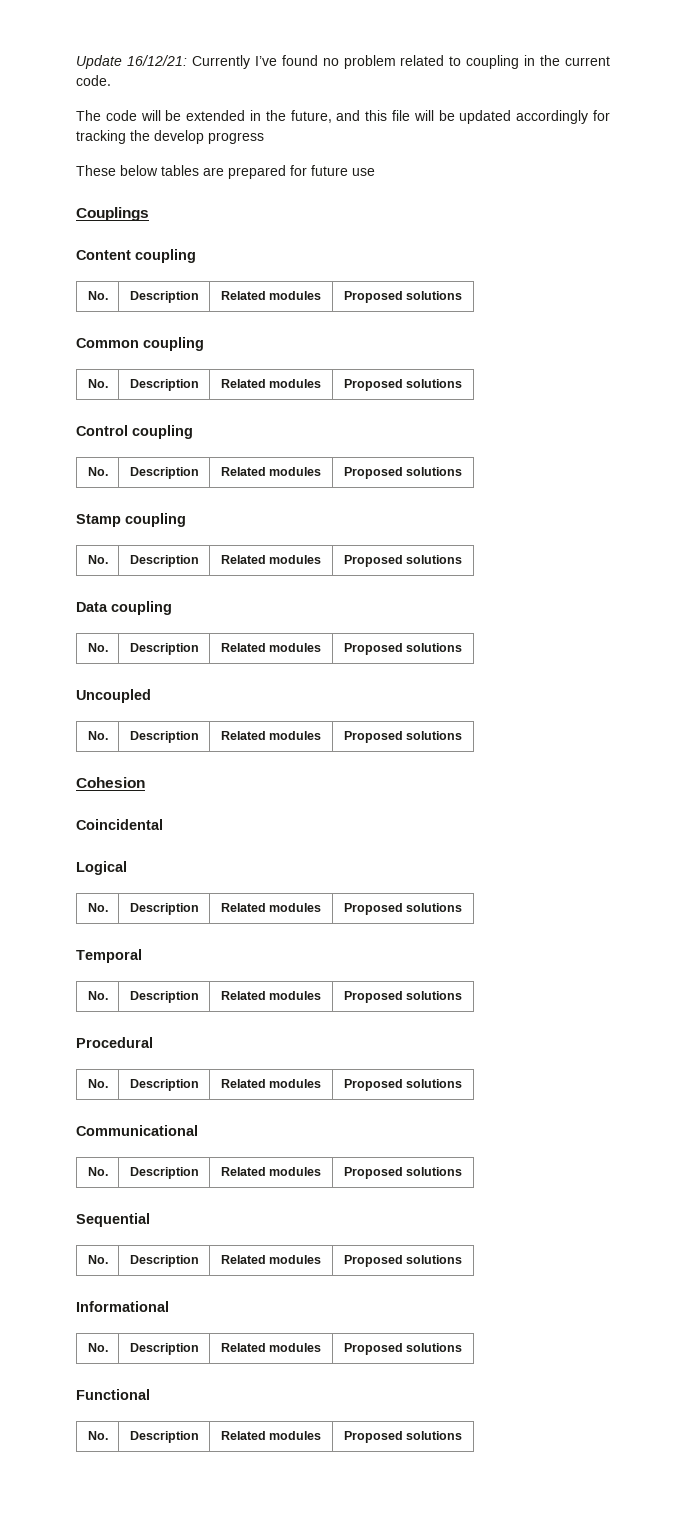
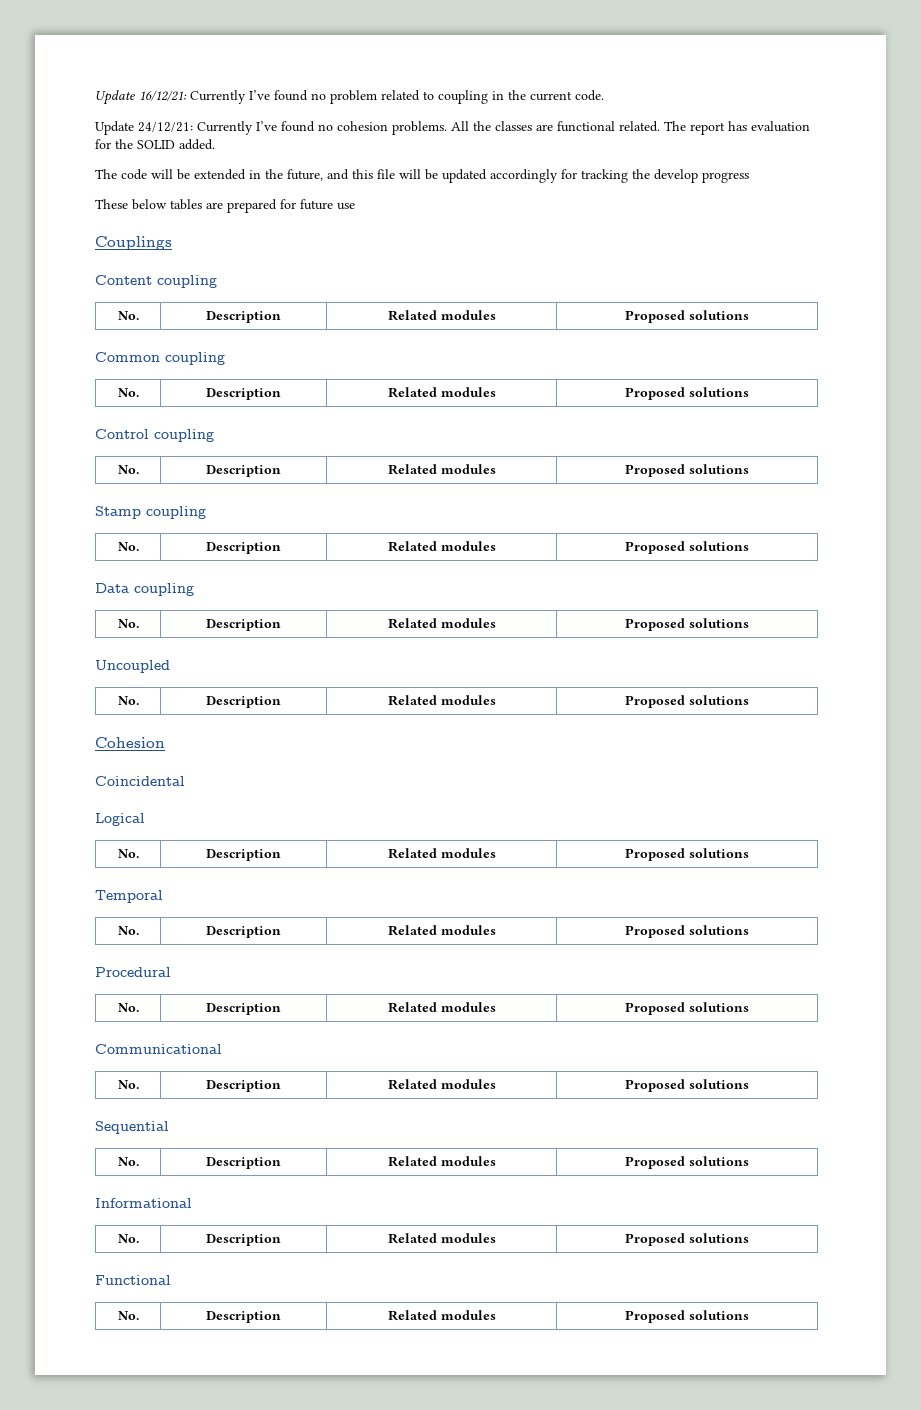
(111, 80) none -> [95,121,810,135] [95,139,215,150] // Update 24/12/21: Currently I’ve found no cohesion problems. All the classes are functional related. The report has evaluation for the SOLID added.

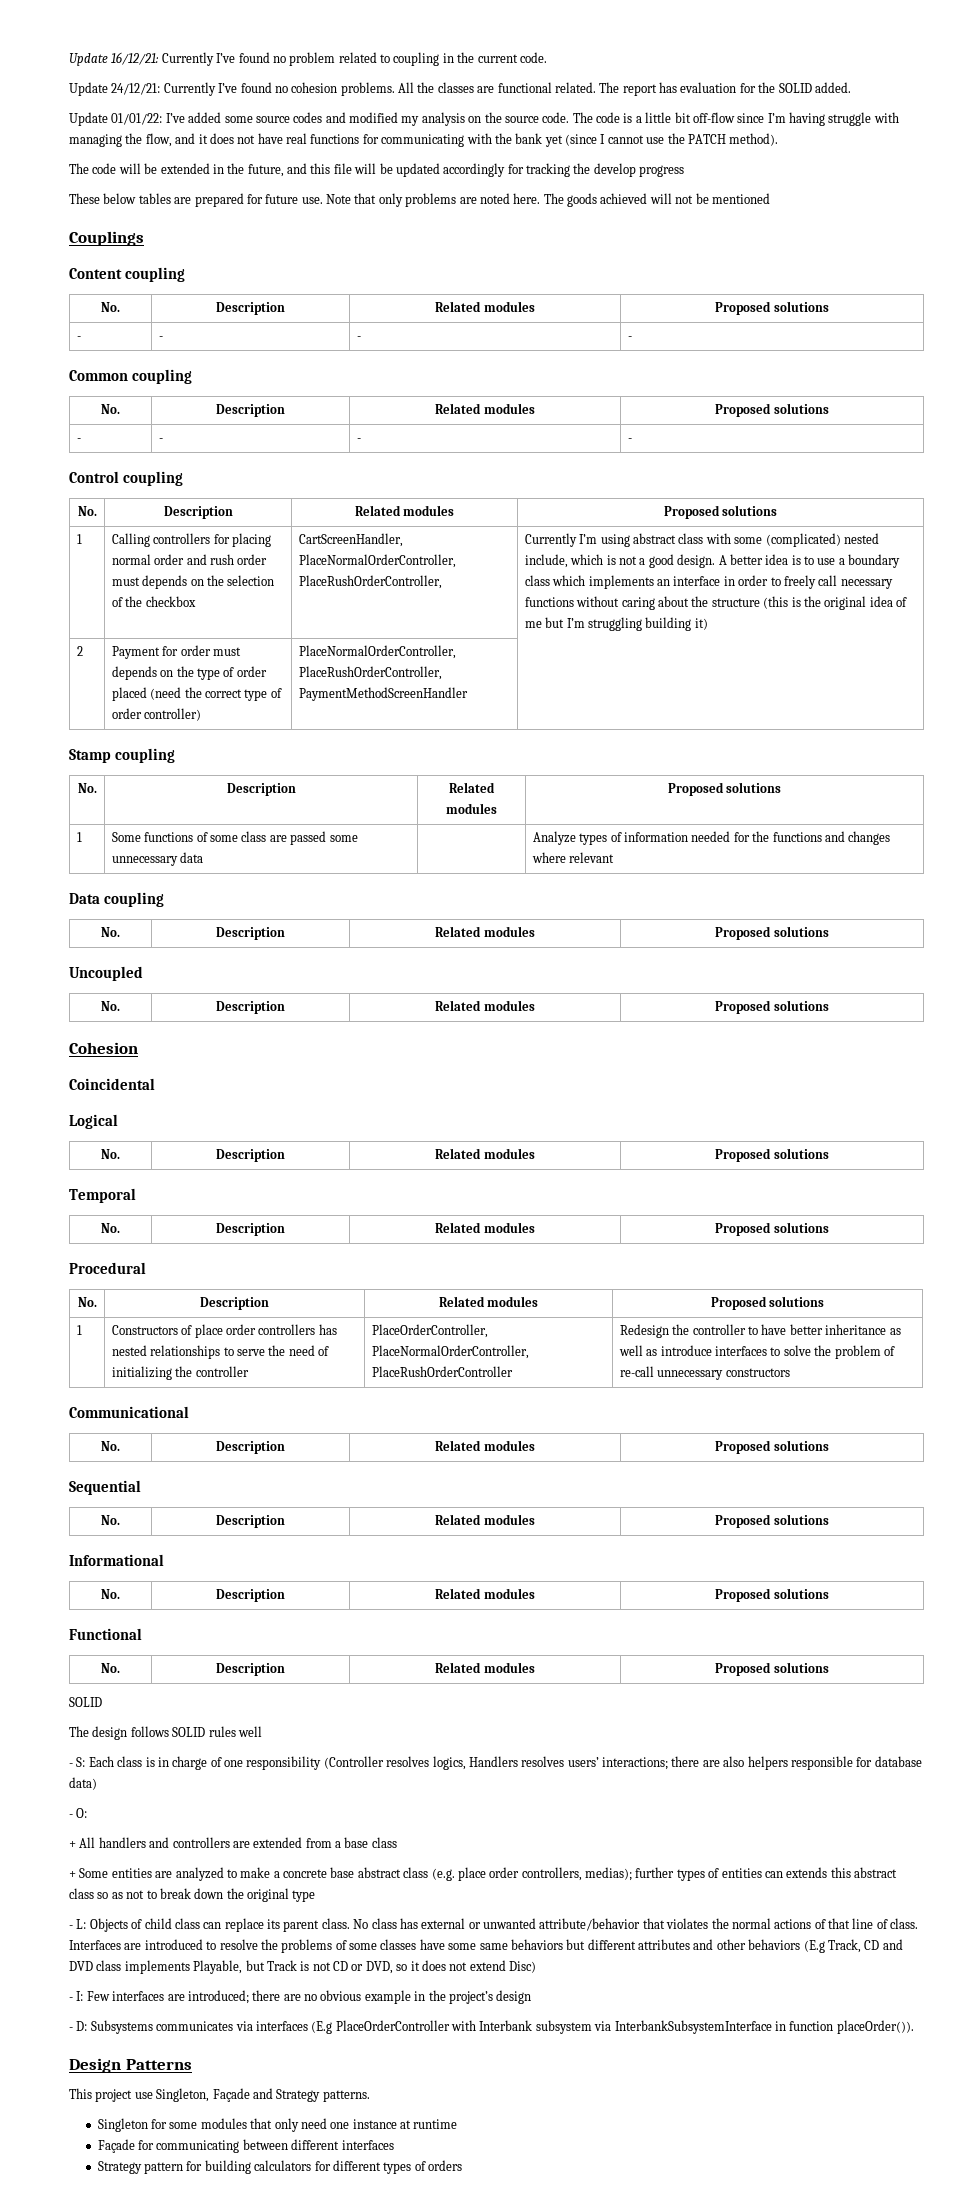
(215, 144) none -> [69,112,899,126] [69,133,779,147] // Update 01/01/22: I’ve added some source codes and modified my analysis on the source code. The code is a little bit off-flow since I’m having struggle with managing the flow, and it does not have real functions for communicating with the bank yet (since I cannot use the PATCH method).
[337,203,355,210] use -> [301,193,770,207] use. Note that only problems are noted here. The goods achieved will not be mentioned
(749, 315) none -> [76,336,81,340] [158,336,163,340] [356,336,361,340] [627,336,632,340] // - | - | - | -
(749, 392) none -> [76,438,81,442] [158,438,163,442] [356,438,361,442] [627,438,632,442] // - | - | - | -
(749, 469) none -> [76,534,82,544] [111,533,272,547] [111,554,268,565] [111,575,275,589] [111,596,196,607] [298,533,403,547] [298,554,456,568] [298,575,442,589] [524,533,879,547] [524,554,901,568] [524,575,893,589] [524,596,908,610] [524,617,708,631] [76,646,83,656] [111,645,242,659] [111,666,267,680] [111,687,282,701] [111,708,202,721] [298,645,456,659] [298,666,442,680] [298,687,468,701] // 1 | Calling controllers for placing normal order and rush order must depends on the selection of the checkbox | CartScreenHandler, PlaceNormalOrderController, PlaceRushOrderController, | Currently I’m using abstract class with some (complicated) nested include, which is not a good design. A better idea is to use a boundary class which implements an interface in order to freely call necessary functions without caring about the structure (this is the original idea of me but I’m struggling building it) // 2 | Payment for order must depends on the type of order placed (need the correct type of order controller) | PlaceNormalOrderController, PlaceRushOrderController, PaymentMethodScreenHandler |
(749, 546) none -> [76,832,82,842] [111,831,358,845] [111,852,204,866] [532,831,891,845] [531,852,615,863] // 1 | Some functions of some class are passed some unnecessary data | | Analyze types of information needed for the functions and changes where relevant
(749, 1007) none -> [76,1325,82,1335] [111,1324,337,1338] [111,1345,330,1359] [111,1366,249,1380] [371,1324,488,1338] [371,1345,529,1359] [371,1366,513,1377] [619,1324,901,1338] [618,1345,895,1359] [619,1366,790,1380] // 1 | Constructors of place order controllers has nested relationships to serve the need of initializing the controller | PlaceOrderController, PlaceNormalOrderController, PlaceRushOrderController | Redesign the controller to have better inheritance as well as introduce interfaces to solve the problem of re-call unnecessary constructors
(749, 1315) none -> [69,1697,102,1707] [69,1726,262,1740] [69,1756,922,1770] [69,1777,97,1790] [69,1808,88,1818] [69,1837,397,1848] [69,1867,897,1881] [69,1888,316,1902] [69,1918,919,1932] [69,1939,903,1953] [69,1960,536,1974] [69,1990,532,2004] [69,2020,914,2034] [69,2058,192,2073] [69,2088,370,2102] [97,2118,458,2132] [97,2139,394,2153] [97,2160,463,2174] // SOLID // The design follows SOLID rules well // - S: Each class is in charge of one responsibility (Controller resolves logics, Handlers resolves users’ interactions; there are also helpers responsible for database data) // - O: // + All handlers and controllers are extended from a base class // + Some entities are analyzed to make a concrete base abstract class (e.g. place order controllers, medias); further types of entities can extends this abstract class so as not to break down the original type // - L: Objects of child class can replace its parent class. No class has external or unwanted attribute/behavior that violates the normal actions of that line of class. Interfaces are introduced to resolve the problems of some classes have some same behaviors but different attributes and other behaviors (E.g Track, CD and DVD class implements Playable, but Track is not CD or DVD, so it does not extend Disc) // - I: Few interfaces are introduced; there are no obvious example in the project’s design // - D: Subsystems communicates via interfaces (E.g PlaceOrderController with Interbank subsystem via InterbankSubsystemInterface in function placeOrder()). // Design Patterns // This project use Singleton, Façade and Strategy patterns. // Singleton for some modules that only need one instance at runtime // Façade for communicating between different interfaces // Strategy pattern for building calculators for different types of orders

